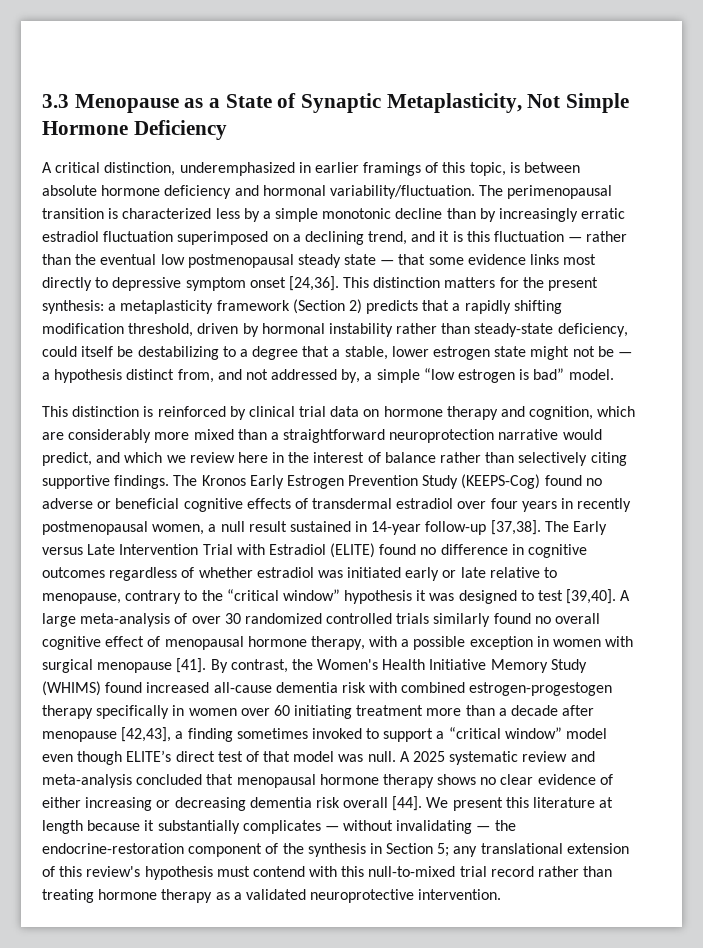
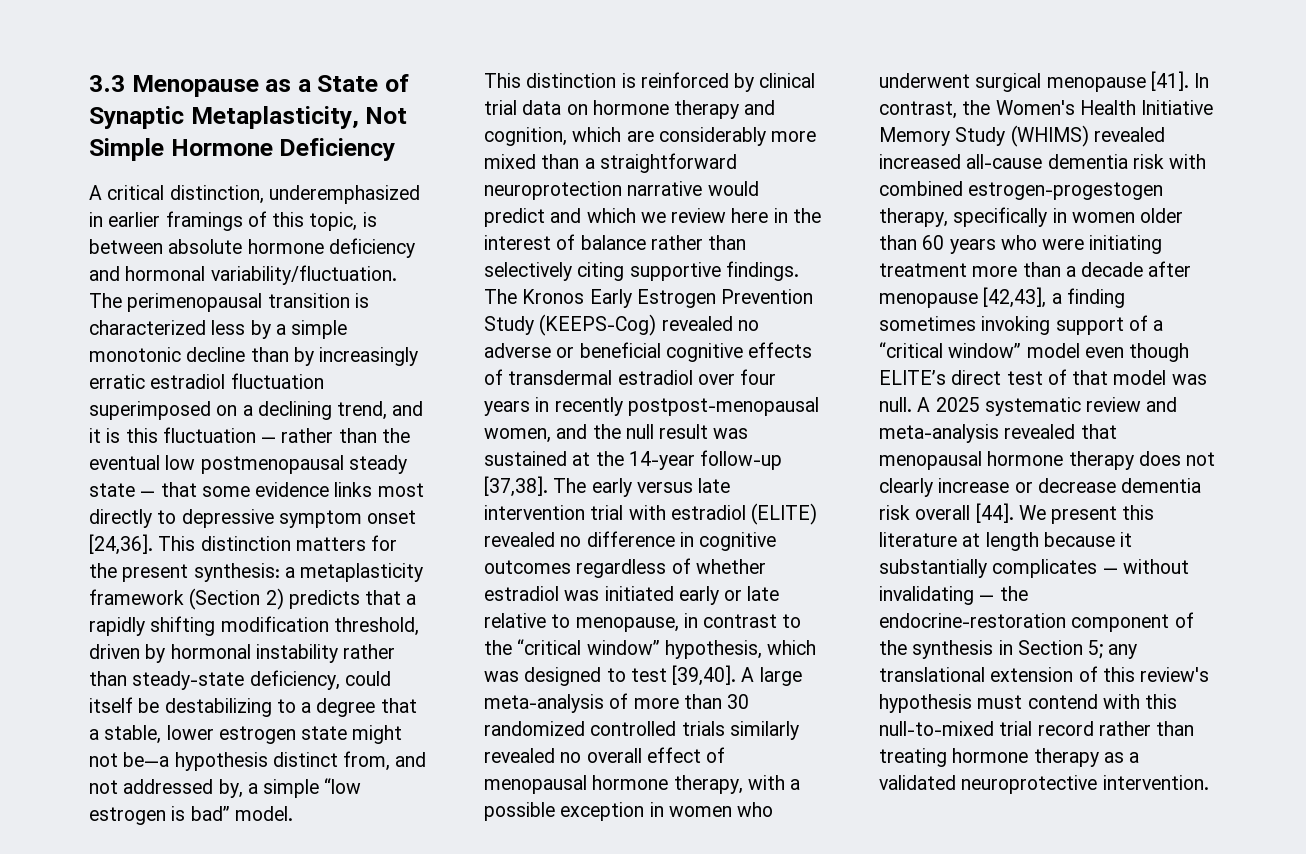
[597,346,632,357] [42,372,50,380] be — a -> [123,752,170,767] be—a
[42,452,92,466] predict, -> [484,208,545,227] predict
[544,475,582,486] found -> [661,316,733,331] revealed
[42,520,608,535] [42,543,417,558] postmenopausal women, a null result sustained in 14-year follow-up [37,38]. The Early versus Late Intervention Trial with Estradiol (ELITE) found -> [627,397,819,416] [484,424,749,443] [484,450,783,470] [484,476,731,497] [484,503,818,525] [484,532,555,547] postpost-menopausal women, and the null result was sustained at the 14-year follow-up [37,38]. The early versus late intervention trial with estradiol (ELITE) revealed
[125,590,182,604] contrary -> [683,613,778,628] in contrast
[344,590,427,604] hypothesis it -> [664,640,817,659] hypothesis, which
[191,616,221,624] over -> [633,694,722,709] more than
[493,613,531,624] found -> [484,748,555,763] revealed
[42,636,101,650] cognitive -> (642, 755) none
[605,636,634,647] with -> [737,802,774,817] [879,73,970,88] who underwent
[210,659,228,673] By -> [1194,73,1210,88] In
[105,682,143,693] found -> [1093,127,1165,142] revealed
[42,705,93,719] therapy -> [879,208,948,227] therapy,
[240,705,290,716] over 60 -> [1140,208,1184,223] [879,235,1085,254] older than 60 years who were
[311,728,434,742] invoked to support -> [981,315,1148,335] invoking support of
[136,774,203,785] concluded -> [1004,424,1076,439] revealed
[437,774,613,785] [42,797,246,811] shows no clear evidence of either increasing or decreasing -> [1138,451,1216,466] [879,478,1116,497] does not clearly increase or decrease

